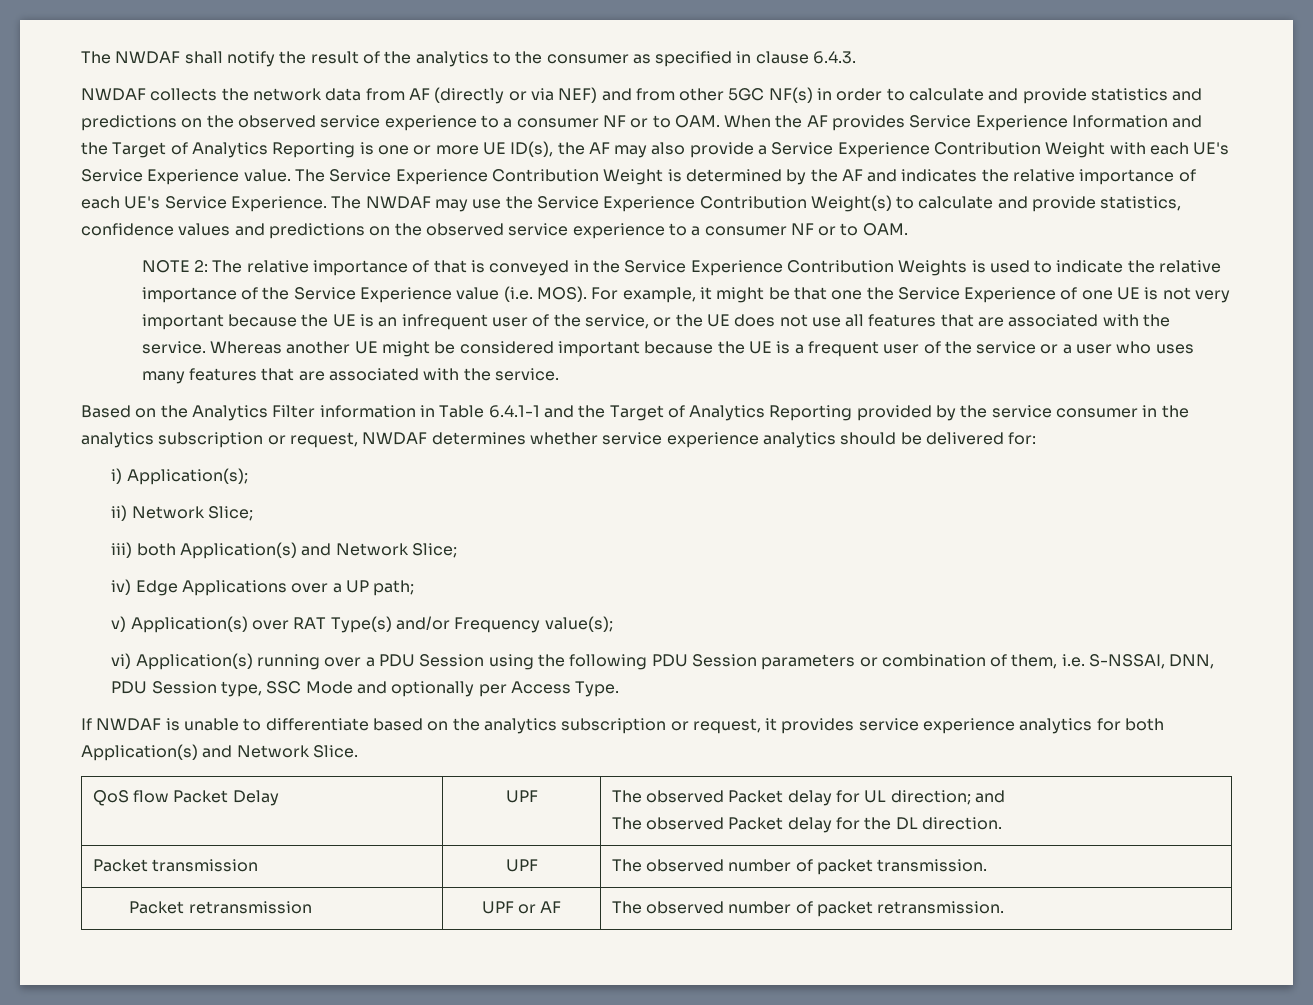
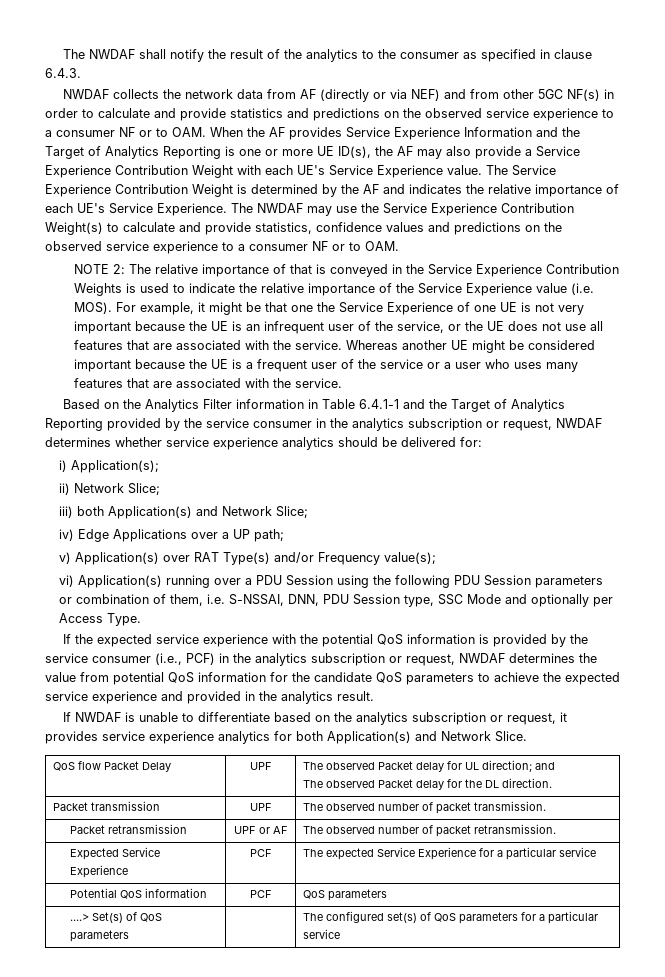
(620, 689) none -> [63,634,589,647] [45,653,597,666] [45,672,620,685] [45,691,374,704] // If the expected service experience with the potential QoS information is provided by the service consumer (i.e., PCF) in the analytics subscription or request, NWDAF determines the value from potential QoS information for the candidate QoS parameters to achieve the expected service experience and provided in the analytics result.
(1005, 907) none -> [70,847,161,860] [70,865,129,878] [249,849,272,857] [303,847,597,860] [70,888,208,899] [249,890,272,898] [303,889,388,901] [70,912,163,923] [70,930,130,942] [303,911,599,924] [303,929,341,939] // Expected Service Experience | PCF | The expected Service Experience for a particular service // Potential QoS information | PCF | QoS parameters // ....> Set(s) of QoS parameters | | The configured set(s) of QoS parameters for a particular service

